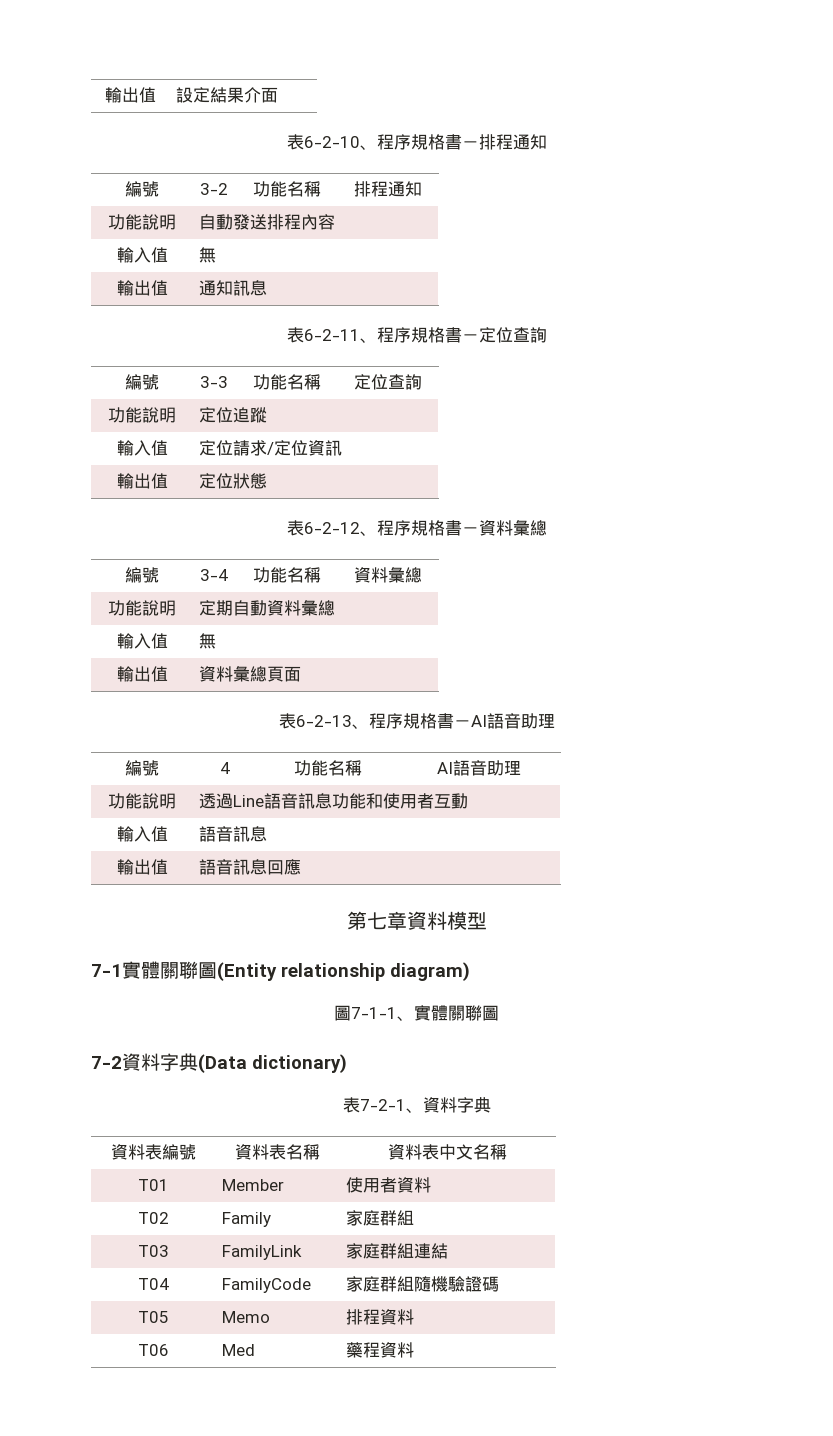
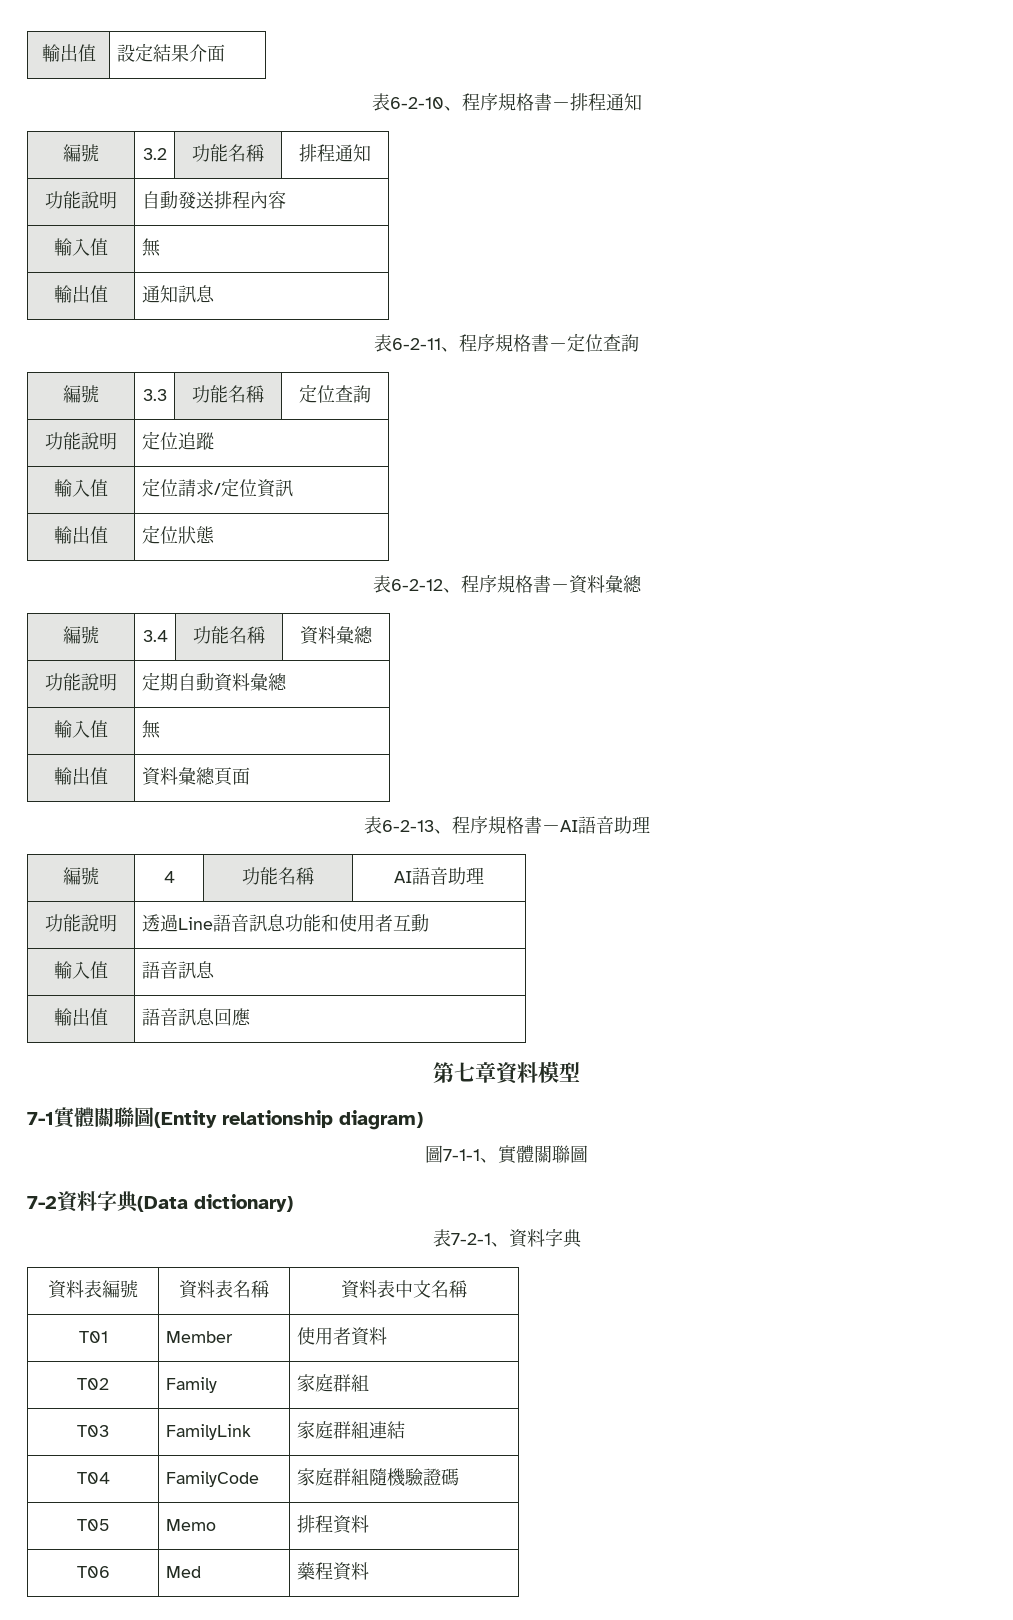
[200,183,228,195] 3-2 -> [142,148,167,160] 3.2
[200,376,228,388] 3-3 -> [142,389,167,401] 3.3
[200,569,228,581] 3-4 -> [142,630,168,642] 3.4

